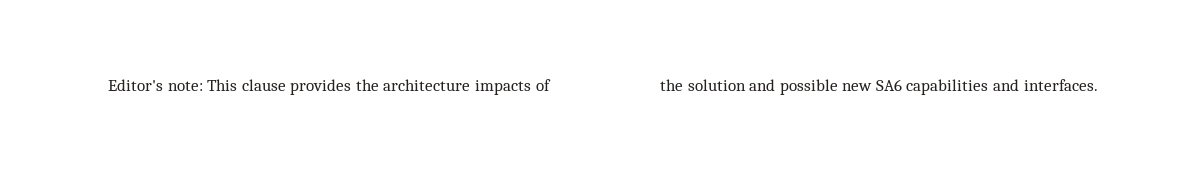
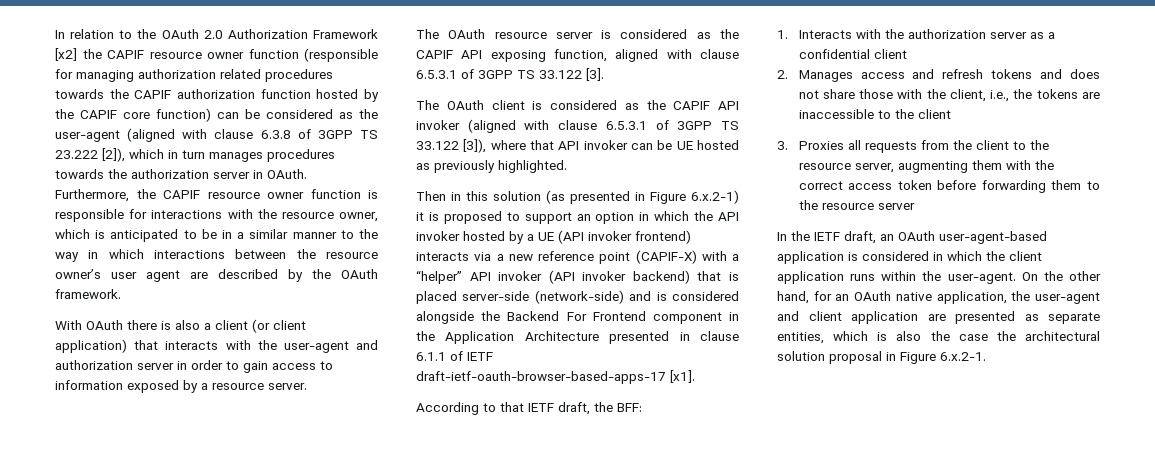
[107,79,1098,95] Editor's note: This clause provides the architecture impacts of the solution and possible new SA6 capabilities and interfaces. -> [55,29,378,39] [55,48,378,62] [55,69,333,82] [55,89,379,102] [55,108,378,122] [55,128,378,142] [55,148,335,162] [55,169,307,179] [55,189,378,202] [55,209,378,222] [55,229,378,242] [55,249,378,262] [55,269,378,282] [55,289,121,299] [55,319,306,333] [55,339,378,353] [55,360,333,373] [55,380,307,393] [416,29,739,39] [416,49,739,62] [416,68,604,81] [416,100,739,110] [416,119,739,133] [416,139,739,153] [416,160,567,173] [416,190,739,204] [416,211,739,224] [416,230,691,244] [416,250,739,264] [416,270,739,284] [416,290,739,304] [416,311,739,324] [416,331,739,344] [416,351,493,361] [416,370,695,384] [416,402,642,415] [777,29,1055,39] [798,49,907,59] [777,69,1100,82] [798,89,1100,102] [798,109,951,119] [777,140,1049,153] [798,160,1054,173] [798,180,1100,193] [798,200,915,210] [777,231,1047,244] [777,251,1042,264] [777,271,1101,284] [777,291,1100,304] [777,311,1100,324] [777,331,1100,344] [777,351,986,364] In relation to the OAuth 2.0 Authorization Framework [x2] the CAPIF resource owner function (responsible for managing authorization related procedures towards the CAPIF authorization function hosted by the CAPIF core function) can be considered as the user-agent (aligned with clause 6.3.8 of 3GPP TS 23.222 [2]), which in turn manages procedures towards the authorization server in OAuth. Furthermore, the CAPIF resource owner function is responsible for interactions with the resource owner, which is anticipated to be in a similar manner to the way in which interactions between the resource owner’s user agent are described by the OAuth framework. // With OAuth there is also a client (or client application) that interacts with the user-agent and authorization server in order to gain access to information exposed by a resource server. // The OAuth resource server is considered as the CAPIF API exposing function, aligned with clause 6.5.3.1 of 3GPP TS 33.122 [3]. // The OAuth client is considered as the CAPIF API invoker (aligned with clause 6.5.3.1 of 3GPP TS 33.122 [3]), where that API invoker can be UE hosted as previously highlighted. // Then in this solution (as presented in Figure 6.x.2-1) it is proposed to support an option in which the API invoker hosted by a UE (API invoker frontend) interacts via a new reference point (CAPIF-X) with a “helper” API invoker (API invoker backend) that is placed server-side (network-side) and is considered alongside the Backend For Frontend component in the Application Architecture presented in clause 6.1.1 of IETF draft-ietf-oauth-browser-based-apps-17 [x1]. // According to that IETF draft, the BFF: // 1. Interacts with the authorization server as a confidential client // 2. Manages access and refresh tokens and does not share those with the client, i.e., the tokens are inaccessible to the client // 3. Proxies all requests from the client to the resource server, augmenting them with the correct access token before forwarding them to the resource server // In the IETF draft, an OAuth user-agent-based application is considered in which the client application runs within the user-agent. On the other hand, for an OAuth native application, the user-agent and client application are presented as separate entities, which is also the case the architectural solution proposal in Figure 6.x.2-1.

